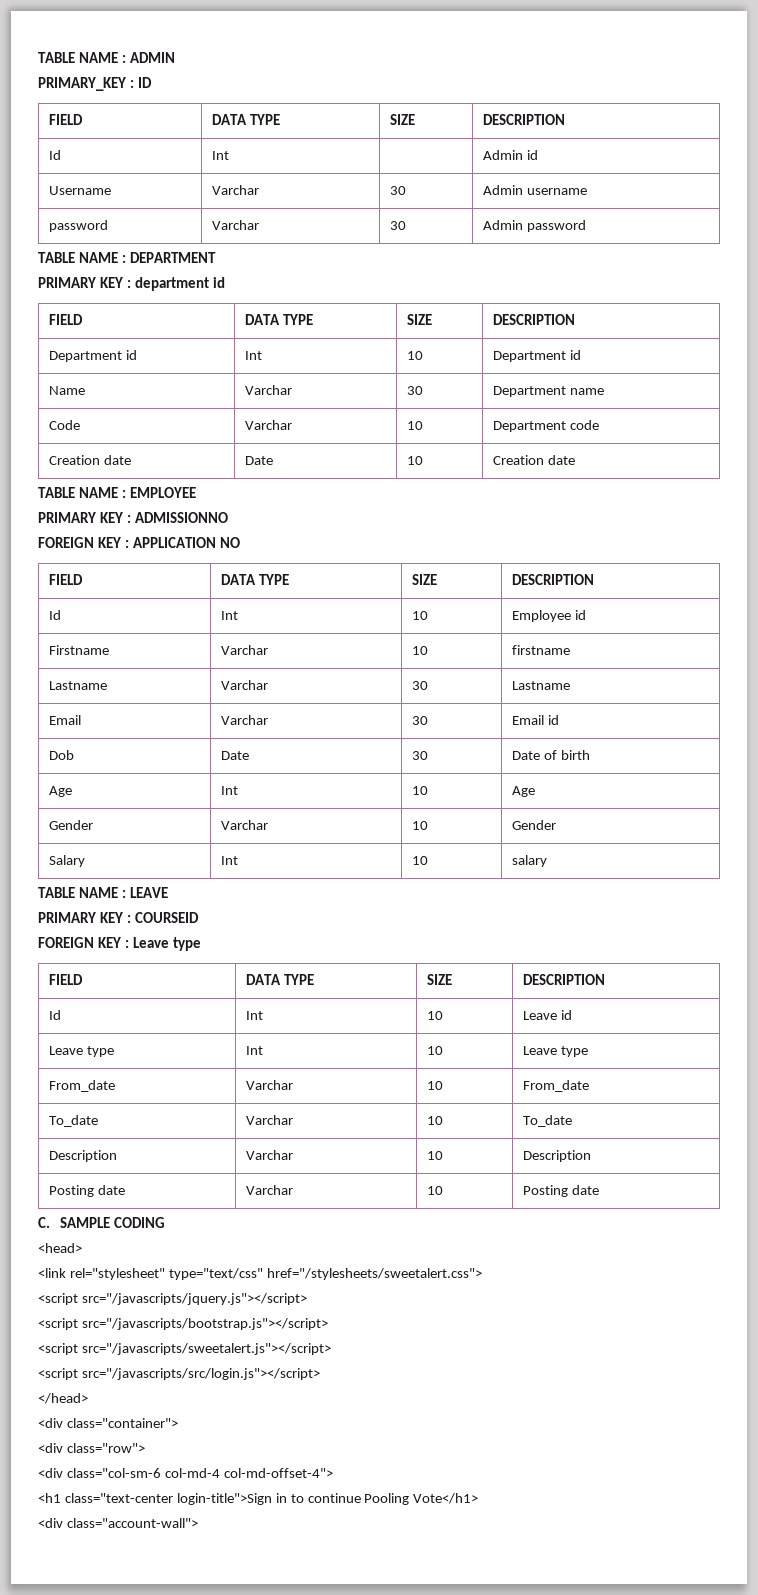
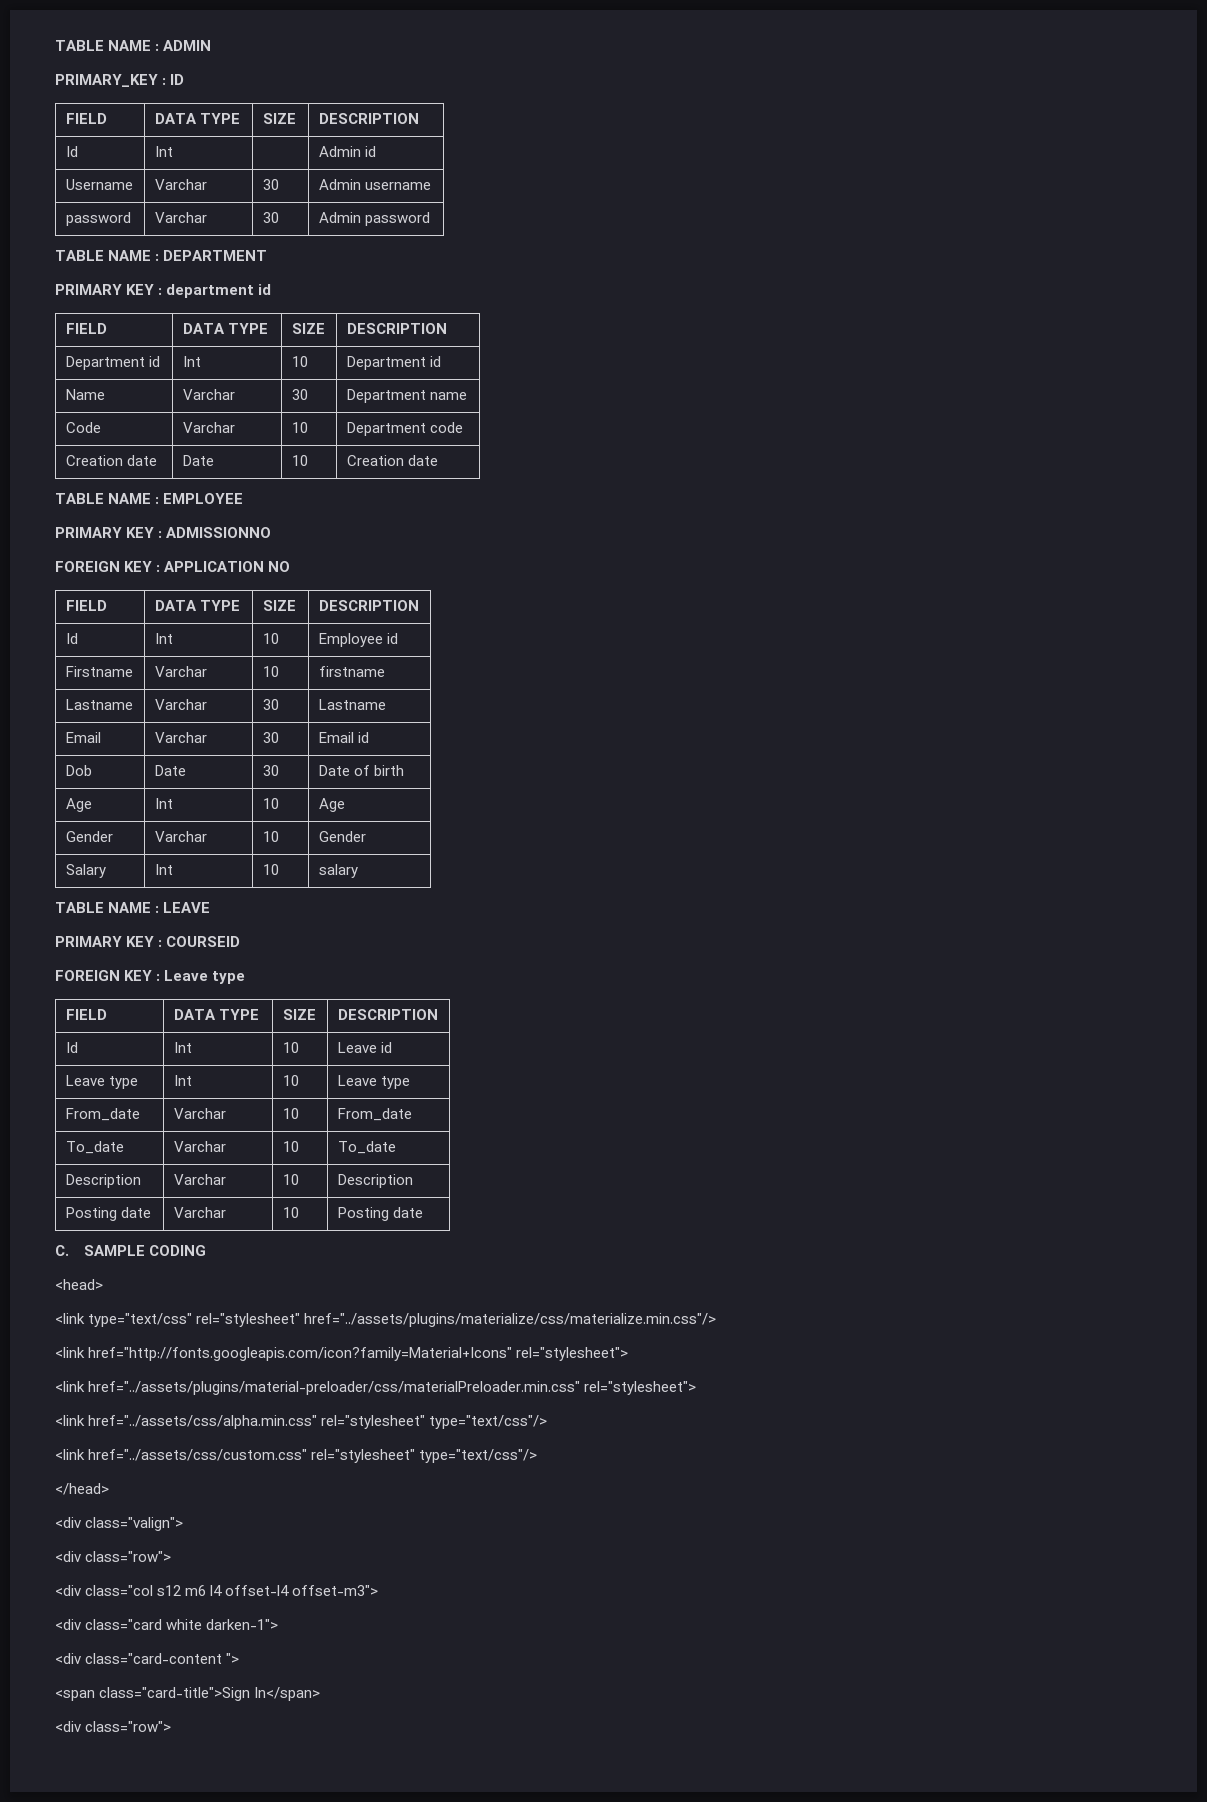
[69,1268,482,1280] [38,1293,307,1305] [38,1318,328,1330] [38,1343,331,1355] [38,1368,320,1380] rel="stylesheet" type="text/css" href="/stylesheets/sweetalert.css"> // <script src="/javascripts/jquery.js"></script> // <script src="/javascripts/bootstrap.js"></script> // <script src="/javascripts/sweetalert.js"></script> // <script src="/javascripts/src/login.js"></script> -> [88,1313,717,1327] [55,1347,629,1361] [55,1381,697,1395] [55,1415,548,1429] [55,1449,538,1463] type="text/css" rel="stylesheet" href="../assets/plugins/materialize/css/materialize.min.css"/> // <link href="http://fonts.googleapis.com/icon?family=Material+Icons" rel="stylesheet"> // <link href="../assets/plugins/material-preloader/css/materialPreloader.min.css" rel="stylesheet"> // <link href="../assets/css/alpha.min.css" rel="stylesheet" type="text/css"/> // <link href="../assets/css/custom.css" rel="stylesheet" type="text/css"/>
[66,1418,178,1428] class="container"> -> [85,1517,184,1531] class="valign">
[66,1468,333,1478] [38,1493,479,1505] [38,1518,198,1528] class="col-sm-6 col-md-4 col-md-offset-4"> // <h1 class="text-center login-title">Sign in to continue Pooling Vote</h1> // <div class="account-wall"> -> [85,1585,379,1596] [55,1619,279,1630] [55,1653,240,1664] [55,1687,321,1701] [55,1721,172,1732] class="col s12 m6 l4 offset-l4 offset-m3"> // <div class="card white darken-1"> // <div class="card-content "> // <span class="card-title">Sign In</span> // <div class="row">

